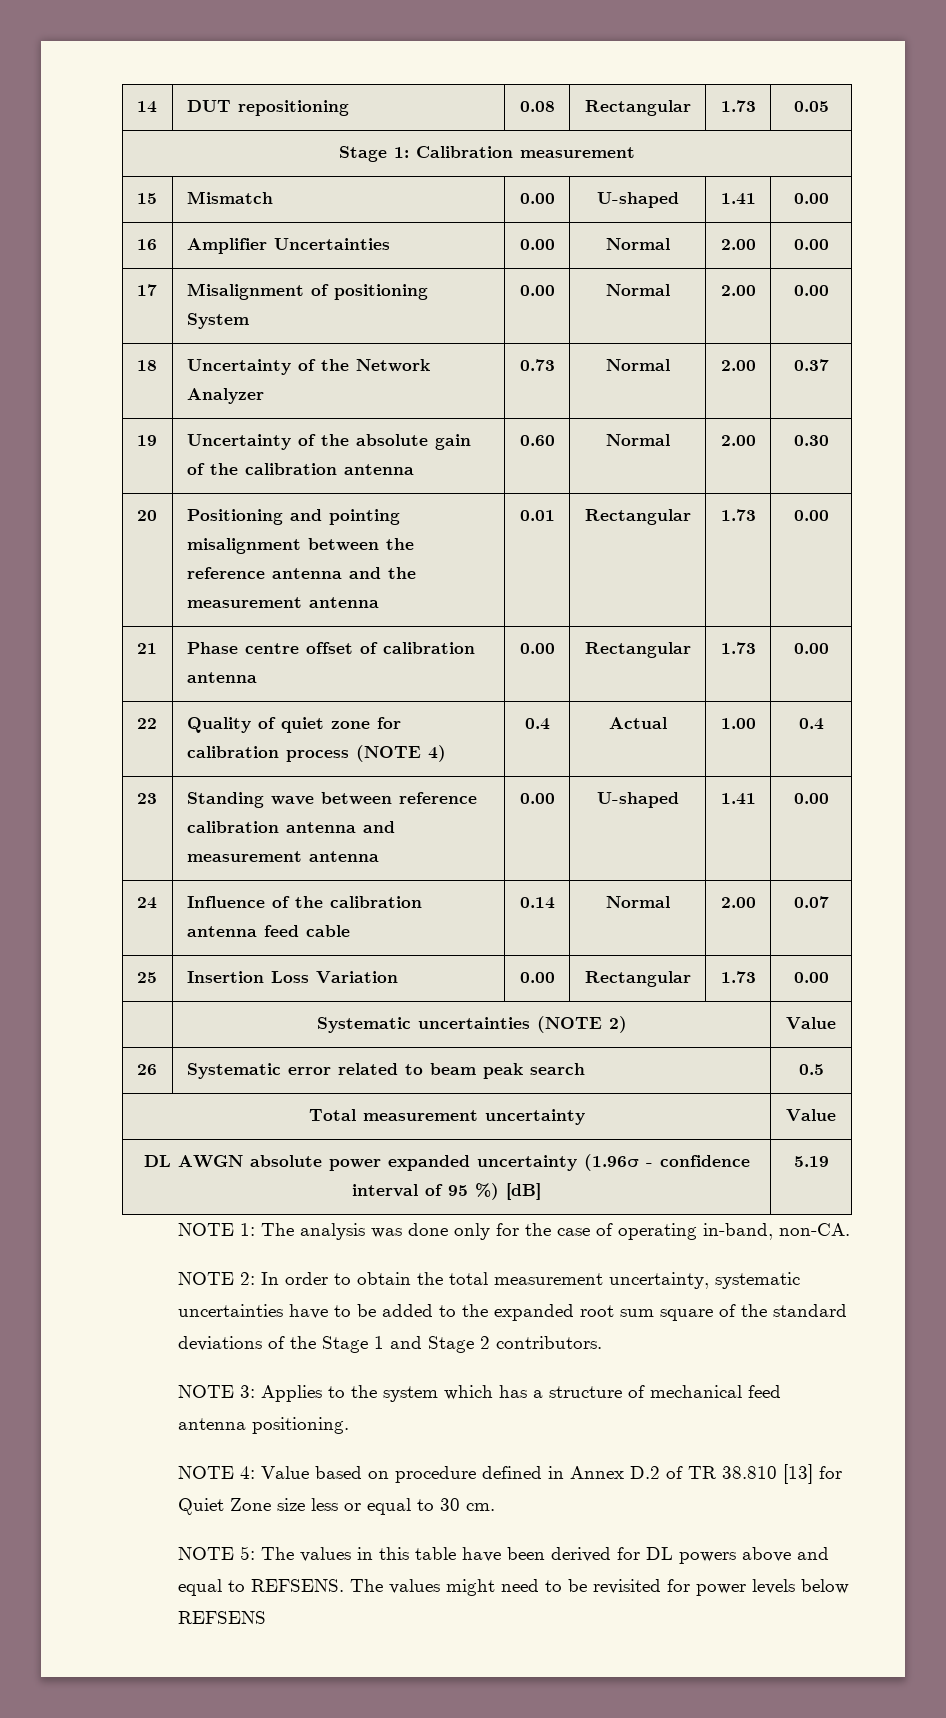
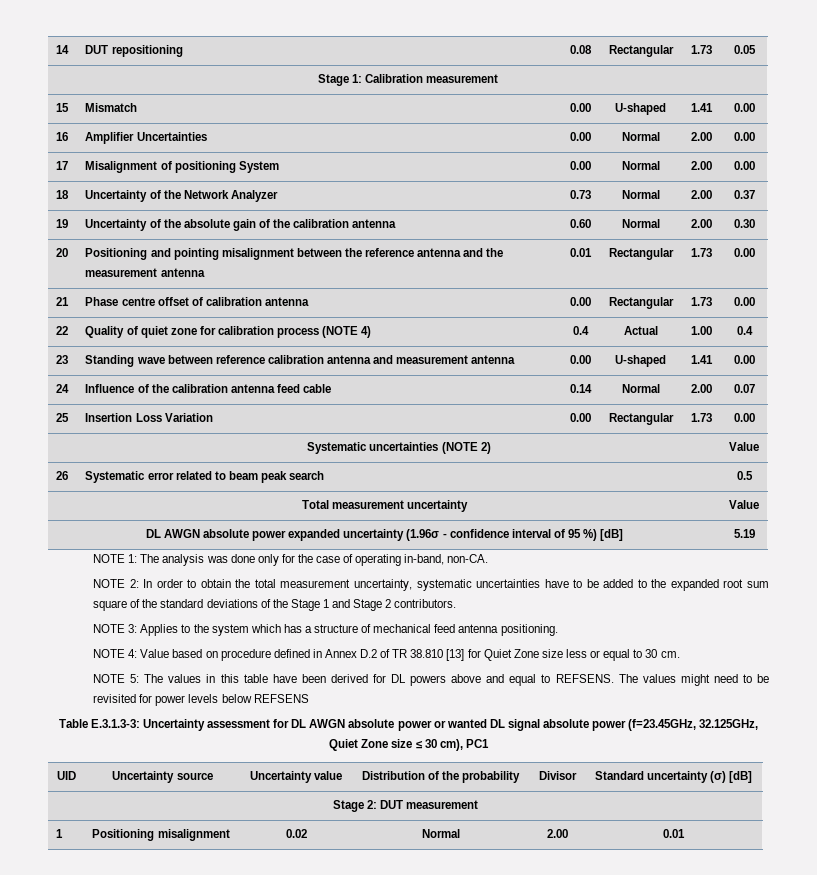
(267, 1617) none -> [58,719,759,731] [329,739,489,751] [57,771,76,780] [112,771,213,783] [249,771,343,783] [361,771,521,783] [538,771,577,780] [594,771,753,783] [332,800,479,812] [56,829,64,838] [92,829,230,841] [285,829,307,838] [421,829,460,838] [546,829,568,838] [663,829,685,838] // Table E.3.1.3-3: Uncertainty assessment for DL AWGN absolute power or wanted DL signal absolute power (f=23.45GHz, 32.125GHz, Quiet Zone size ≤ 30 cm), PC1 // UID | Uncertainty source | Uncertainty value | Distribution of the probability | Divisor | Standard uncertainty (σ) [dB] // Stage 2: DUT measurement // 1 | Positioning misalignment | 0.02 | Normal | 2.00 | 0.01

